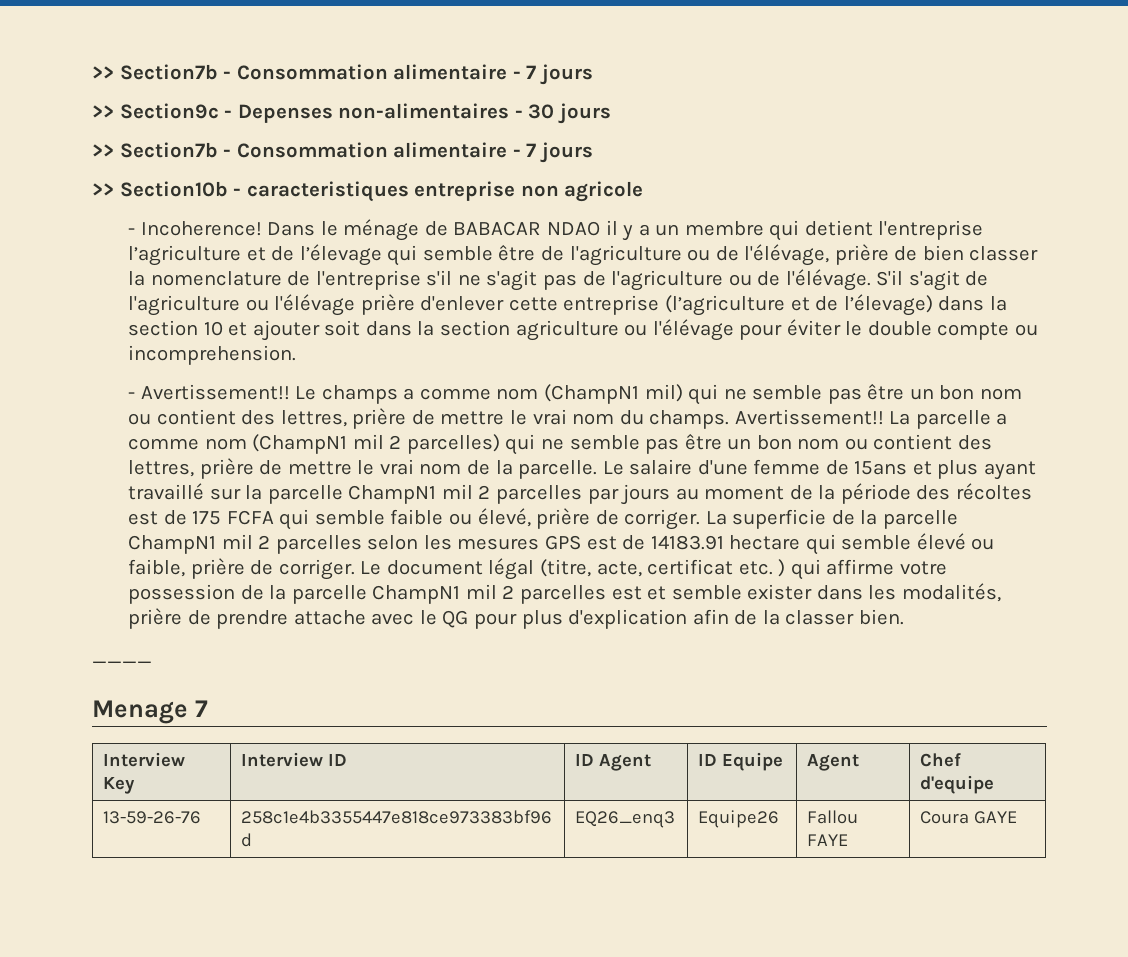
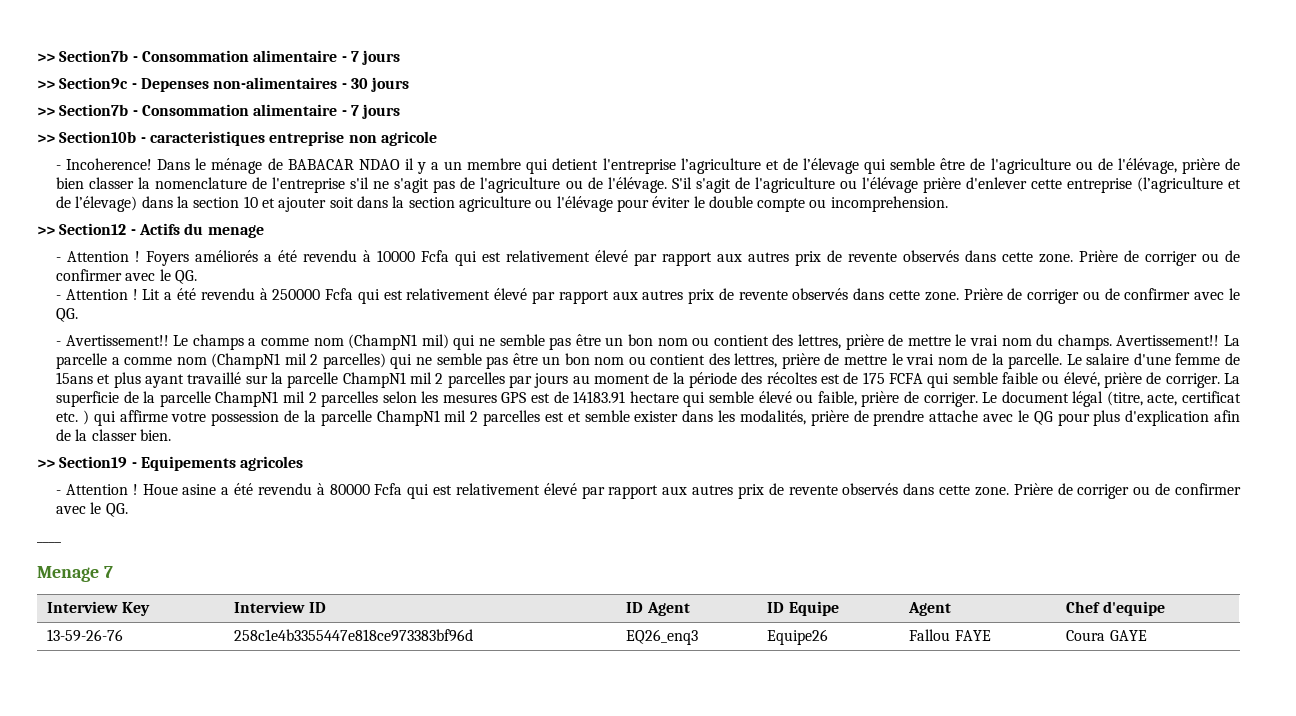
(297, 355) none -> [37,223,264,238] [56,250,1240,266] [56,269,198,284] [56,288,1240,304] [56,308,79,322] // >> Section12 - Actifs du menage // - Attention ! Foyers améliorés a été revendu à 10000 Fcfa qui est relativement élevé par rapport aux autres prix de revente observés dans cette zone. Prière de corriger ou de confirmer avec le QG. // - Attention ! Lit a été revendu à 250000 Fcfa qui est relativement élevé par rapport aux autres prix de revente observés dans cette zone. Prière de corriger ou de confirmer avec le QG.
(904, 617) none -> [37,456,304,471] [56,483,1242,499] [56,502,128,517] // >> Section19 - Equipements agricoles // - Attention ! Houe asine a été revendu à 80000 Fcfa qui est relativement élevé par rapport aux autres prix de revente observés dans cette zone. Prière de corriger ou de confirmer avec le QG.

